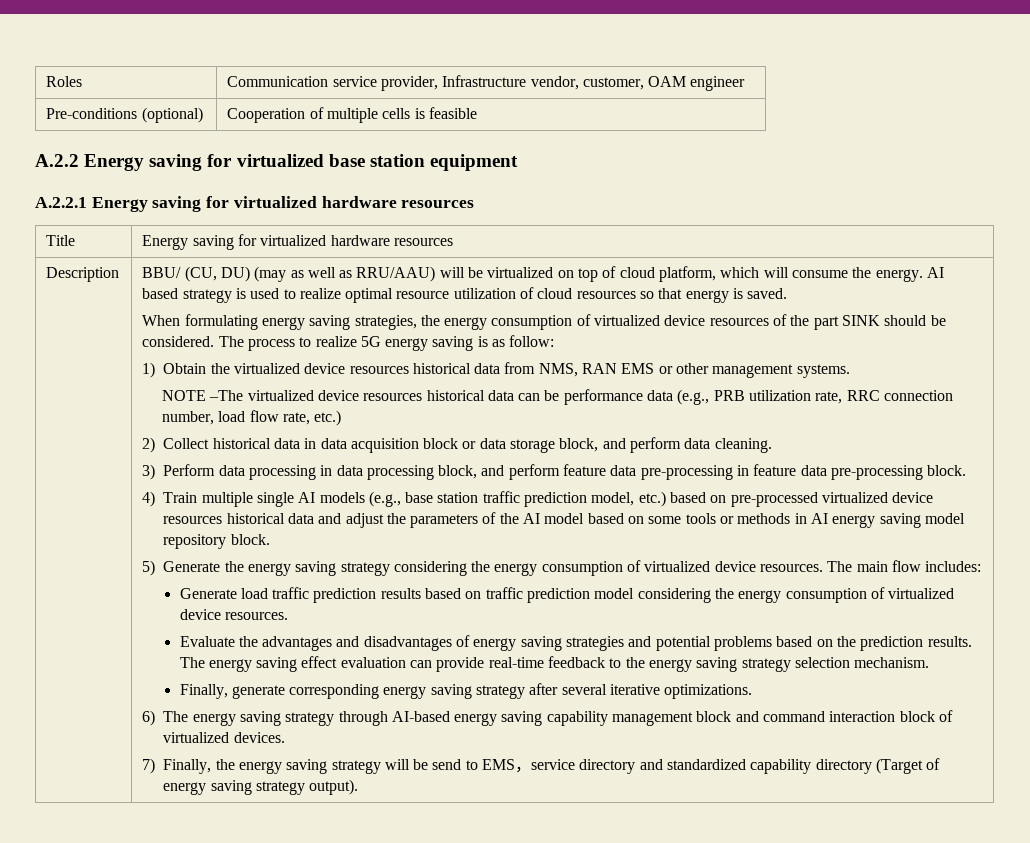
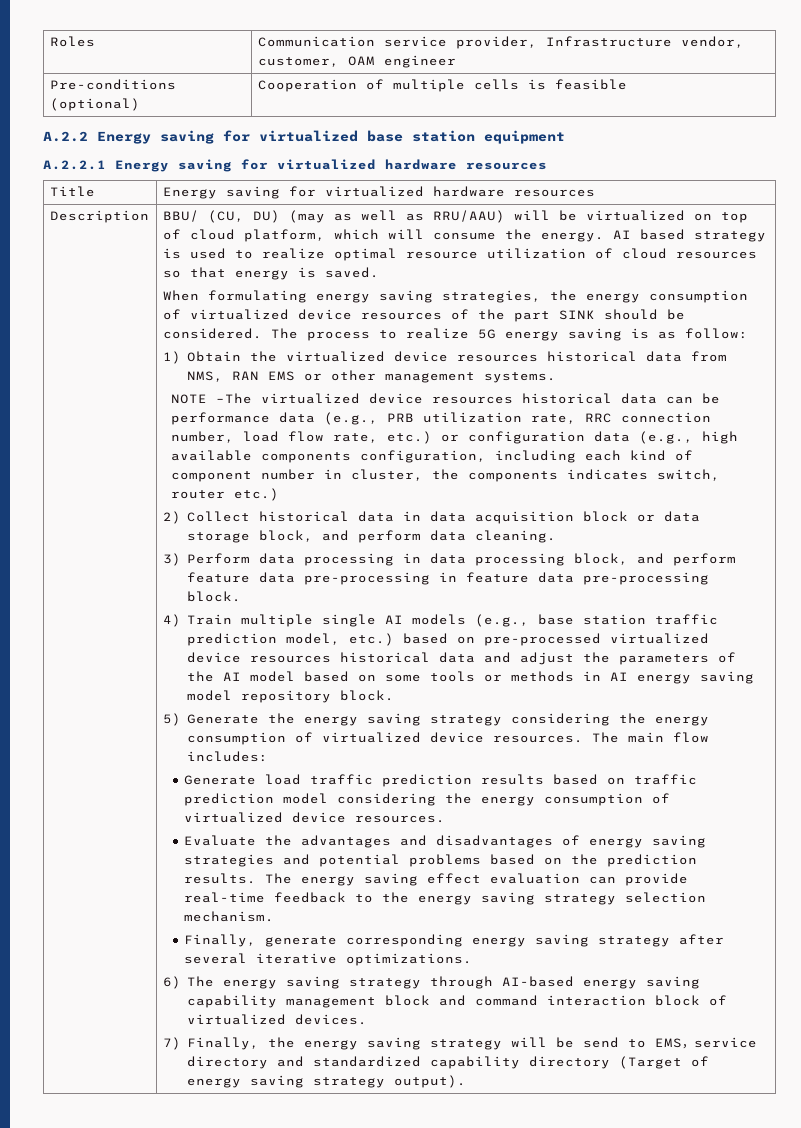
(342, 418) none -> [440,431,738,444] [170,450,693,463] [170,469,720,482] [170,488,279,501] or configuration data (e.g., high available components configuration, including each kind of component number in cluster, the components indicates switch, router etc.)

